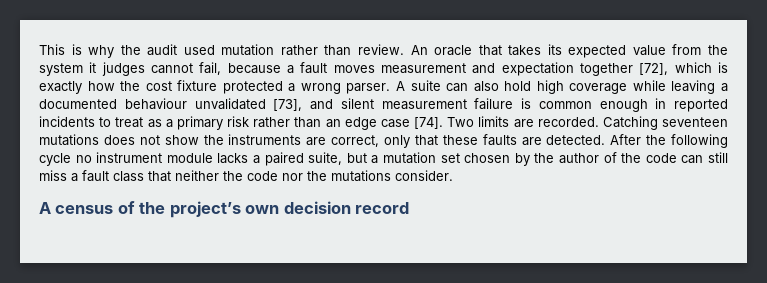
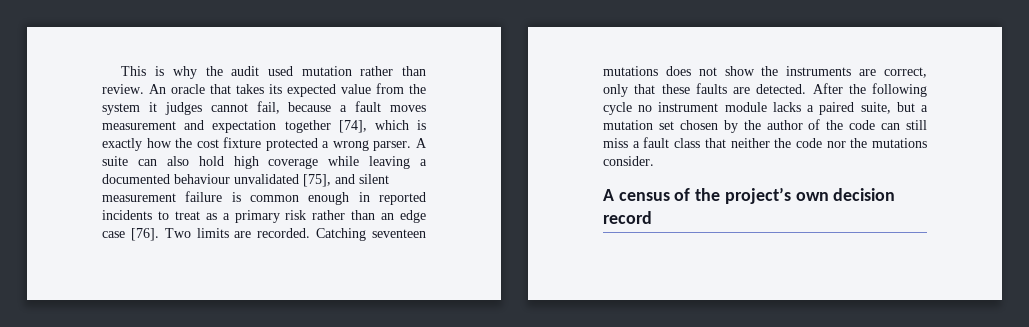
[639,63,669,75] [72], -> [338,120,367,133] [74],
[273,99,303,111] [73], -> [303,174,331,187] [75],
[414,117,444,129] [74]. -> [130,228,159,241] [76].

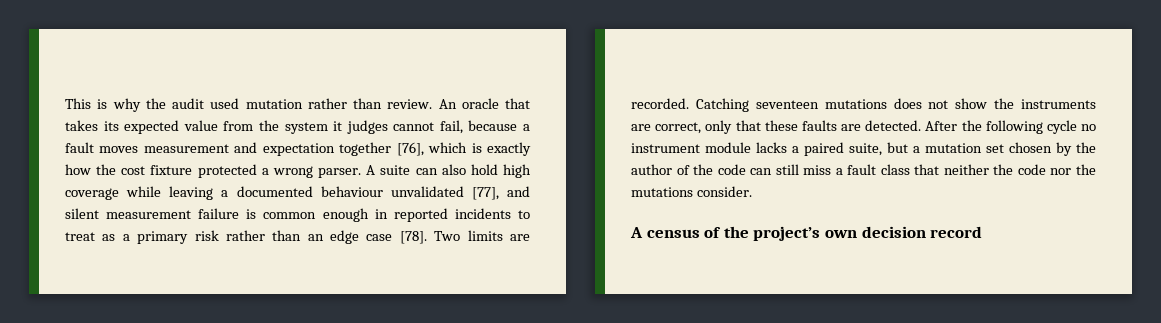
[338,120,367,133] [74], -> [396,142,424,156] [76],
[303,174,331,187] [75], -> [471,187,499,200] [77],
[130,228,159,241] [76]. -> [399,231,427,244] [78].

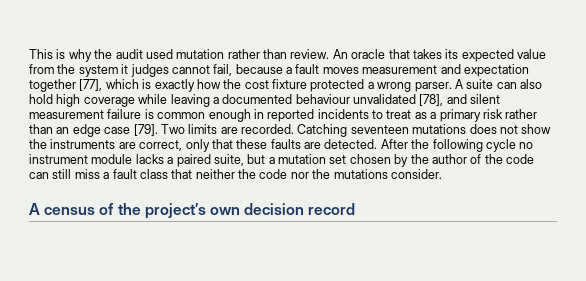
[396,142,424,156] [76], -> [79,79,103,91] [77],
[471,187,499,200] [77], -> [419,94,444,106] [78],
[399,231,427,244] [78]. -> [133,124,158,136] [79].

